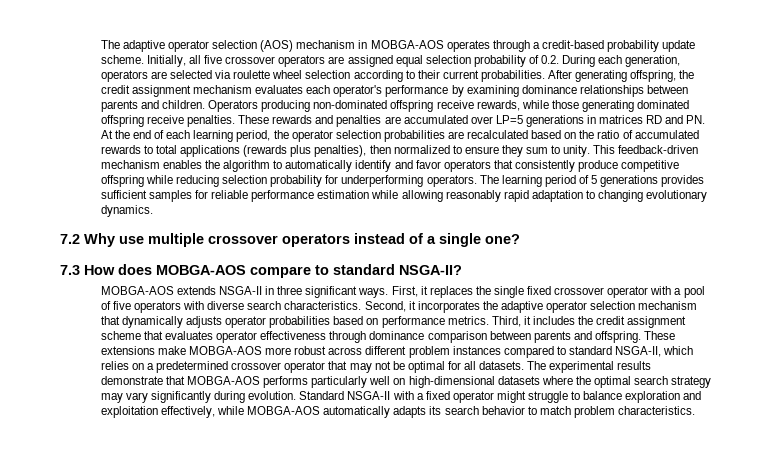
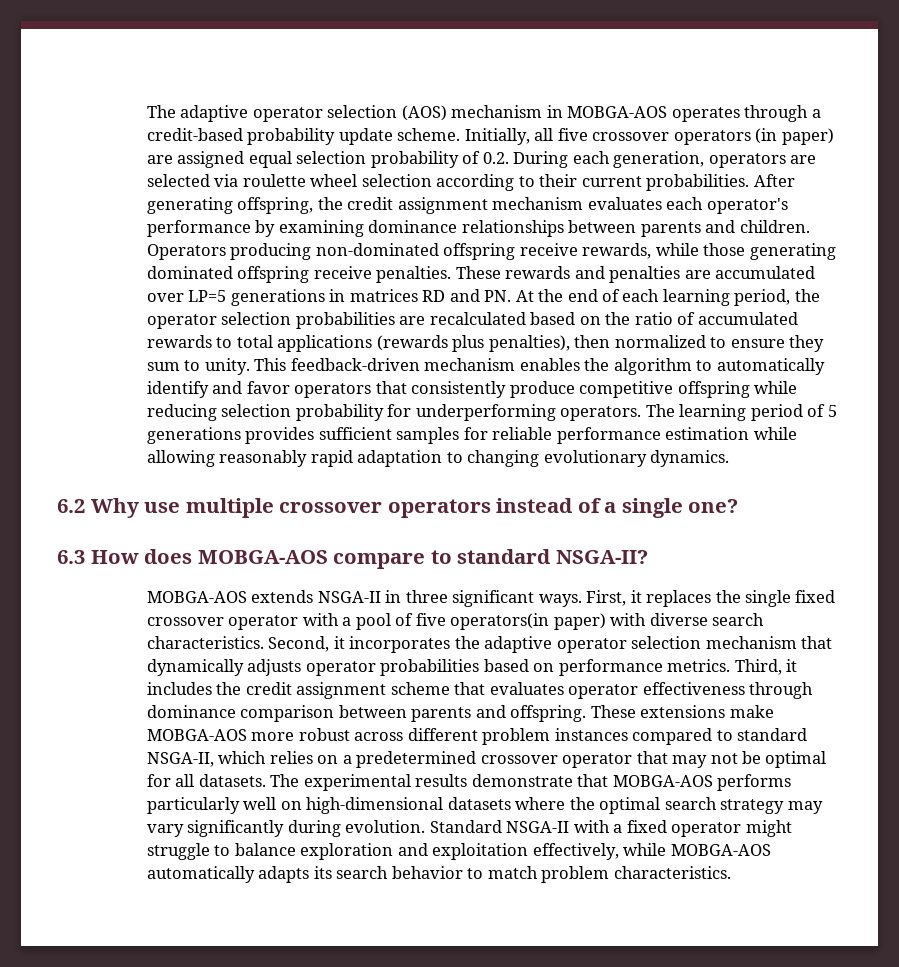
(326, 61) none -> [755,128,834,145] (in paper)
[60,234,80,244] 7.2 -> [57,499,85,513] 6.2
[60,265,80,275] 7.3 -> [57,550,85,564] 6.3
[134,301,182,313] operators -> [450,613,606,630] operators(in paper)

